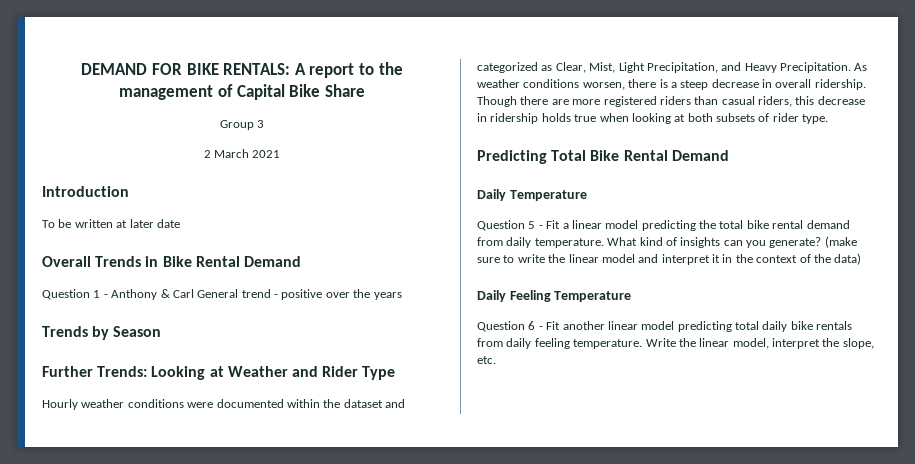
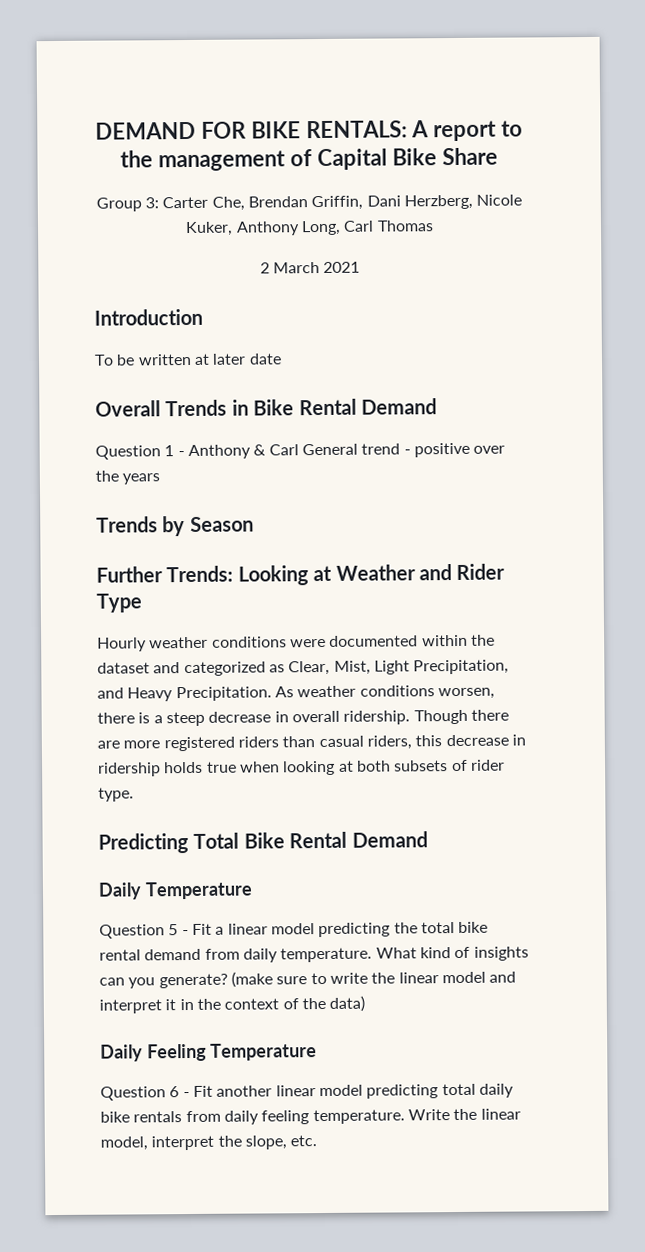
[257,120,265,128] 3 -> [145,194,523,211] [185,220,434,237] 3: Carter Che, Brendan Griffin, Dani Herzberg, Nicole Kuker, Anthony Long, Carl Thomas

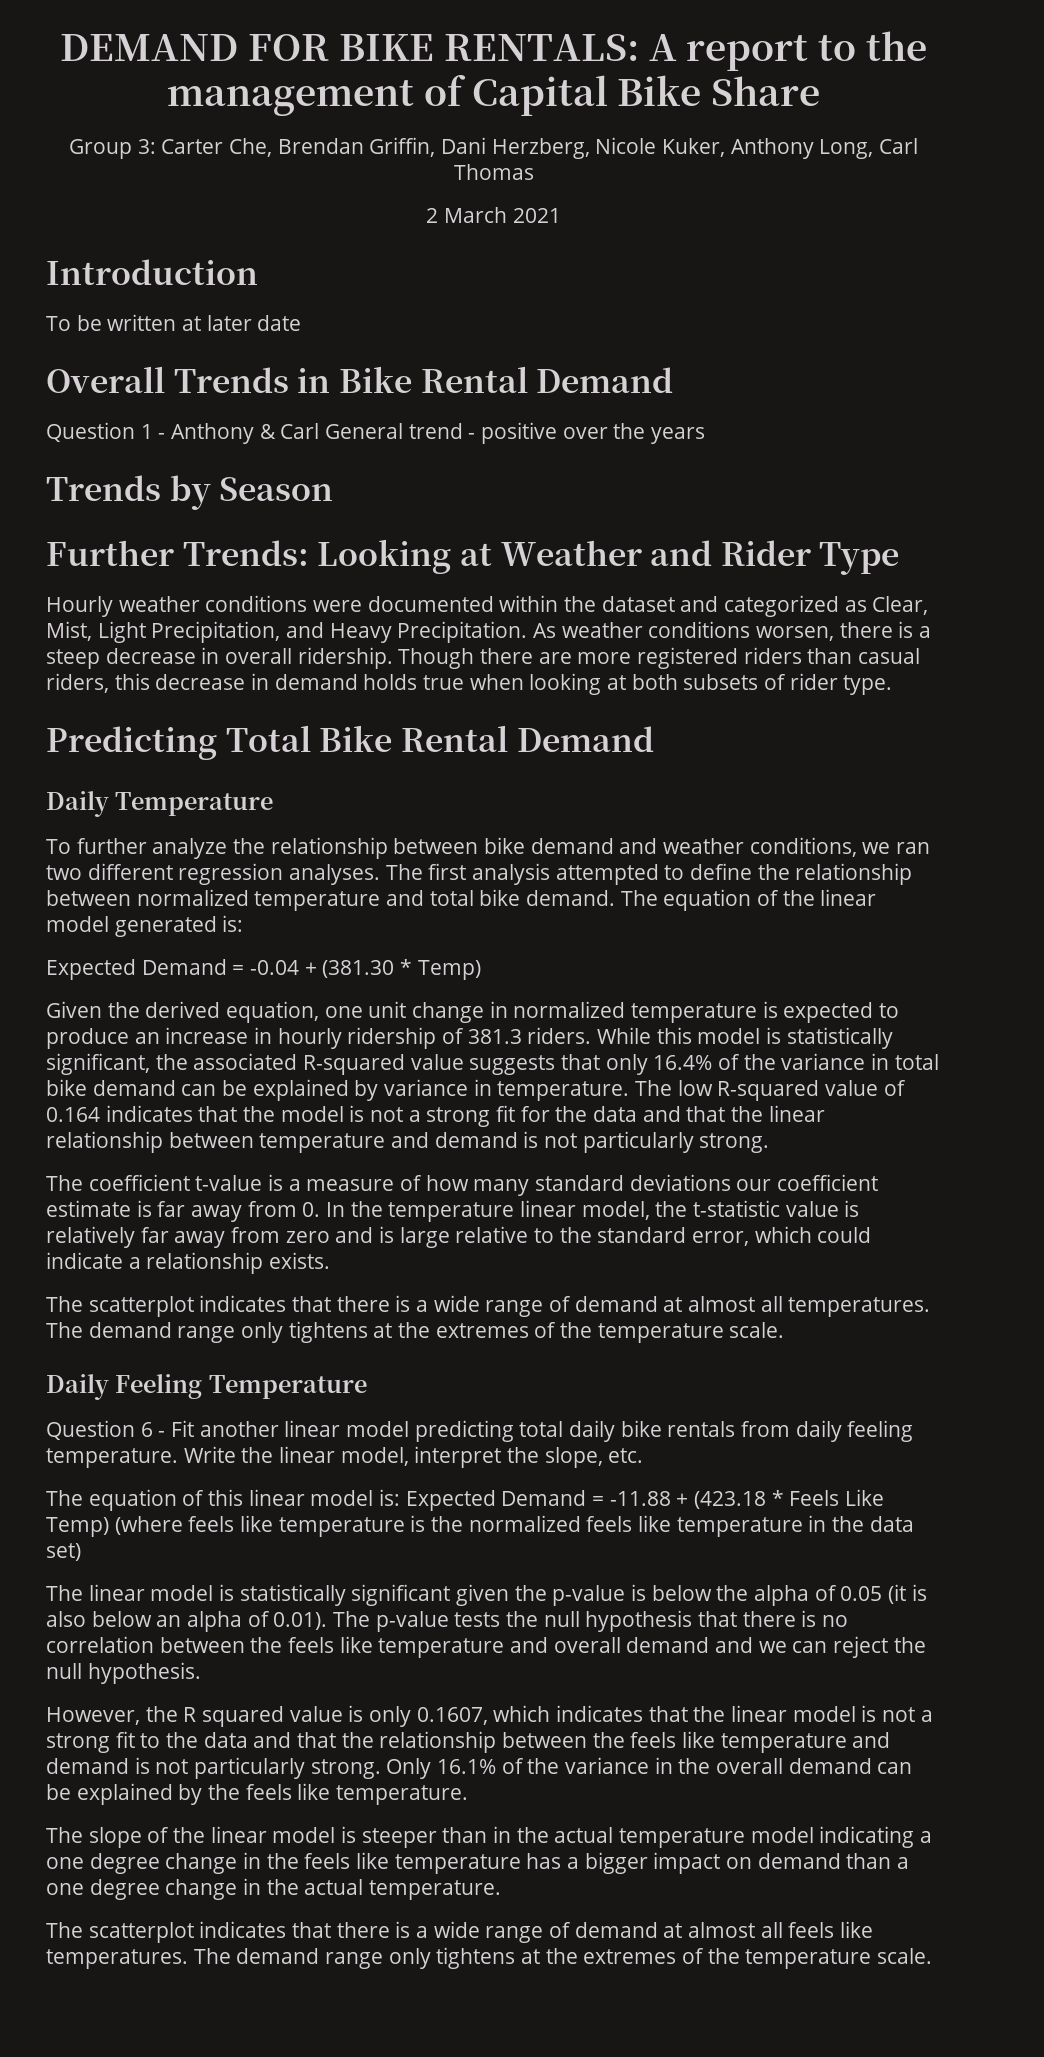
[98,762,161,777] ridership -> [274,674,358,690] demand
[99,921,489,939] [99,946,529,963] [99,971,517,989] [99,995,366,1014] Question 5 - Fit a linear model predicting the total bike rental demand from daily temperature. What kind of insights can you generate? (make sure to write the linear model and interpret it in the context of the data) -> [46,837,931,859] [46,863,913,885] [46,889,877,911] [46,915,244,937] [46,959,481,980] [46,1001,900,1023] [46,1027,893,1049] [46,1053,939,1075] [46,1079,906,1101] [46,1105,825,1127] [46,1131,770,1153] [46,1174,879,1196] [46,1200,860,1222] [46,1226,872,1248] [46,1252,331,1274] [46,1295,931,1317] [46,1321,785,1343] To further analyze the relationship between bike demand and weather conditions, we ran two different regression analyses. The first analysis attempted to define the relationship between normalized temperature and total bike demand. The equation of the linear model generated is: // Expected Demand = -0.04 + (381.30 * Temp) // Given the derived equation, one unit change in normalized temperature is expected to produce an increase in hourly ridership of 381.3 riders. While this model is statistically significant, the associated R-squared value suggests that only 16.4% of the variance in total bike demand can be explained by variance in temperature. The low R-squared value of 0.164 indicates that the model is not a strong fit for the data and that the linear relationship between temperature and demand is not particularly strong. // The coefficient t-value is a measure of how many standard deviations our coefficient estimate is far away from 0. In the temperature linear model, the t-statistic value is relatively far away from zero and is large relative to the standard error, which could indicate a relationship exists. // The scatterplot indicates that there is a wide range of demand at almost all temperatures. The demand range only tightens at the extremes of the temperature scale.
(318, 1141) none -> [46,1489,885,1511] [46,1515,914,1537] [46,1543,81,1561] [46,1584,927,1606] [46,1610,849,1632] [46,1636,926,1658] [46,1662,201,1684] [46,1705,933,1727] [46,1731,891,1753] [46,1757,913,1779] [46,1783,469,1805] [46,1826,933,1848] [46,1852,910,1874] [46,1878,502,1900] [46,1921,874,1943] [46,1947,933,1969] // The equation of this linear model is: Expected Demand = -11.88 + (423.18 * Feels Like Temp) (where feels like temperature is the normalized feels like temperature in the data set) // The linear model is statistically significant given the p-value is below the alpha of 0.05 (it is also below an alpha of 0.01). The p-value tests the null hypothesis that there is no correlation between the feels like temperature and overall demand and we can reject the null hypothesis. // However, the R squared value is only 0.1607, which indicates that the linear model is not a strong fit to the data and that the relationship between the feels like temperature and demand is not particularly strong. Only 16.1% of the variance in the overall demand can be explained by the feels like temperature. // The slope of the linear model is steeper than in the actual temperature model indicating a one degree change in the feels like temperature has a bigger impact on demand than a one degree change in the actual temperature. // The scatterplot indicates that there is a wide range of demand at almost all feels like temperatures. The demand range only tightens at the extremes of the temperature scale.

